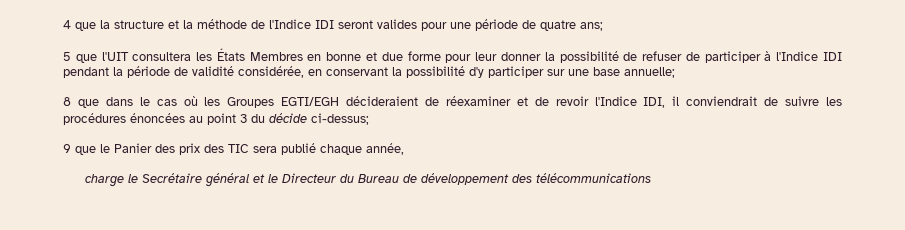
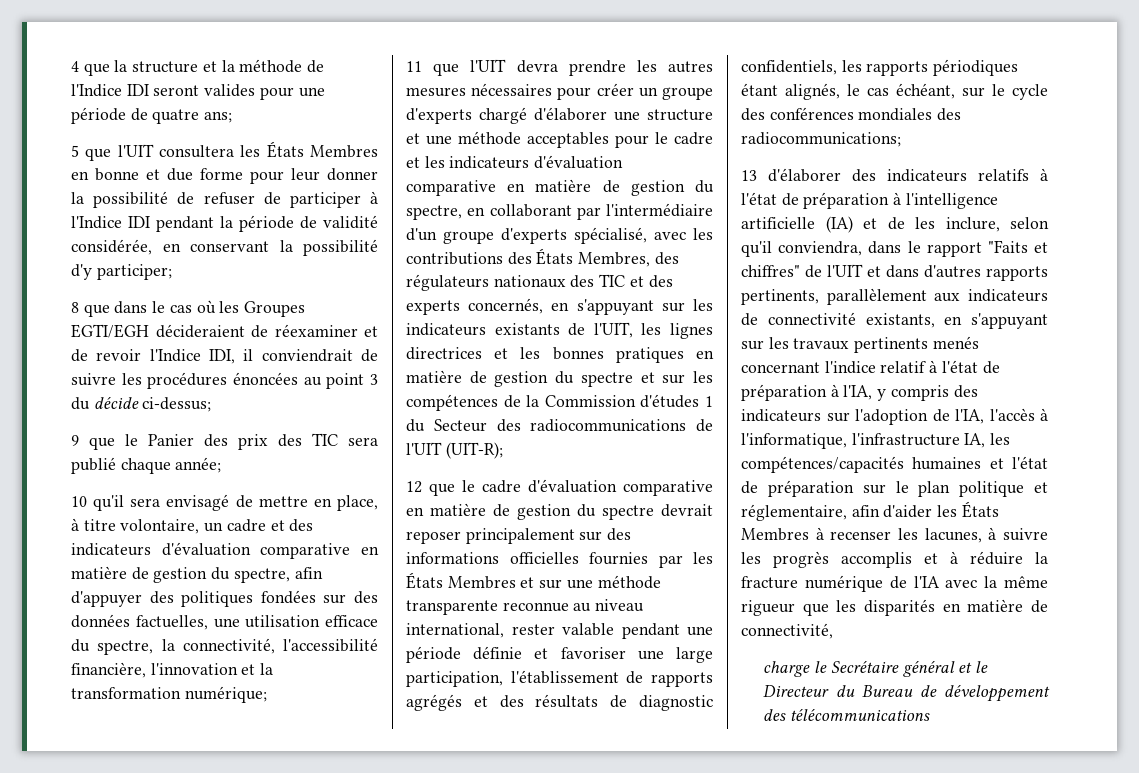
[488,66,675,78] participer sur une base annuelle; -> [96,264,172,280] participer;
[366,143,404,155] année, -> [175,457,222,473] [71,494,379,511] [71,518,314,534] [71,542,379,559] [71,566,323,583] [71,590,378,607] [71,614,378,630] [71,638,378,655] [71,662,274,678] [71,686,267,703] [406,59,713,76] [406,83,713,100] [406,107,713,124] [406,131,713,148] [406,155,624,169] [406,179,714,196] [406,203,713,220] [406,227,713,244] [406,248,679,267] [406,274,673,291] [406,298,713,315] [406,322,713,339] [406,347,714,363] [406,370,713,387] [406,394,713,411] [406,419,713,432] [406,442,503,459] [406,479,713,496] [406,503,713,520] [406,528,632,544] [406,552,713,568] [406,572,661,589] [406,599,645,615] [406,623,713,639] [406,646,713,663] [406,670,713,687] [406,694,713,711] [741,59,1019,76] [741,83,1048,100] [741,107,962,121] [741,132,901,147] [741,168,1048,182] [741,192,998,209] [741,216,1049,233] [741,240,1048,257] [741,264,1048,281] [741,288,1048,305] [741,312,1048,329] [741,336,979,353] [741,360,1000,374] [741,384,978,401] [741,408,1048,425] [741,433,1011,449] [741,456,1048,473] [741,480,1048,497] [741,501,999,521] [741,527,1048,543] [741,551,1048,568] [741,575,1048,592] [741,599,1048,616] [741,623,833,639] année; // 10 qu'il sera envisagé de mettre en place, à titre volontaire, un cadre et des indicateurs d'évaluation comparative en matière de gestion du spectre, afin d'appuyer des politiques fondées sur des données factuelles, une utilisation efficace du spectre, la connectivité, l'accessibilité financière, l'innovation et la transformation numérique; // 11 que l'UIT devra prendre les autres mesures nécessaires pour créer un groupe d'experts chargé d'élaborer une structure et une méthode acceptables pour le cadre et les indicateurs d'évaluation comparative en matière de gestion du spectre, en collaborant par l'intermédiaire d'un groupe d'experts spécialisé, avec les contributions des États Membres, des régulateurs nationaux des TIC et des experts concernés, en s'appuyant sur les indicateurs existants de l'UIT, les lignes directrices et les bonnes pratiques en matière de gestion du spectre et sur les compétences de la Commission d'études 1 du Secteur des radiocommunications de l'UIT (UIT-R); // 12 que le cadre d'évaluation comparative en matière de gestion du spectre devrait reposer principalement sur des informations officielles fournies par les États Membres et sur une méthode transparente reconnue au niveau international, rester valable pendant une période définie et favoriser une large participation, l'établissement de rapports agrégés et des résultats de diagnostic confidentiels, les rapports périodiques étant alignés, le cas échéant, sur le cycle des conférences mondiales des radiocommunications; // 13 d'élaborer des indicateurs relatifs à l'état de préparation à l'intelligence artificielle (IA) et de les inclure, selon qu'il conviendra, dans le rapport "Faits et chiffres" de l'UIT et dans d'autres rapports pertinents, parallèlement aux indicateurs de connectivité existants, en s'appuyant sur les travaux pertinents menés concernant l'indice relatif à l'état de préparation à l'IA, y compris des indicateurs sur l'adoption de l'IA, l'accès à l'informatique, l'infrastructure IA, les compétences/capacités humaines et l'état de préparation sur le plan politique et réglementaire, afin d'aider les États Membres à recenser les lacunes, à suivre les progrès accomplis et à réduire la fracture numérique de l'IA avec la même rigueur que les disparités en matière de connectivité,

